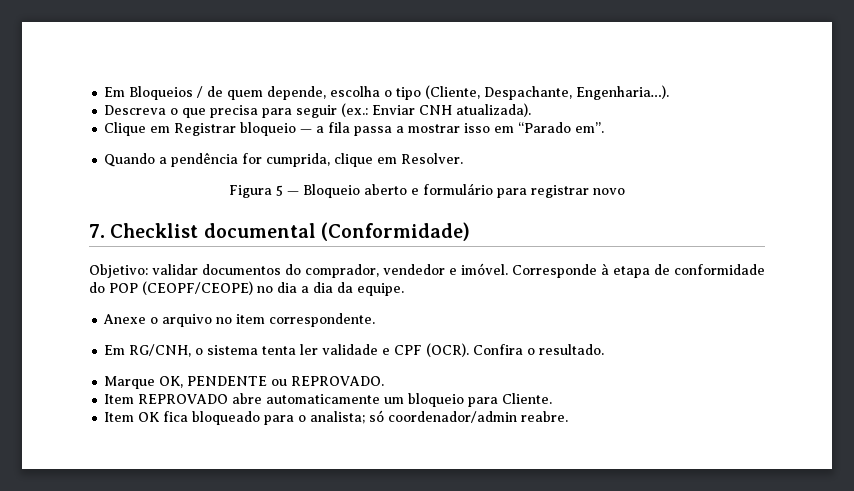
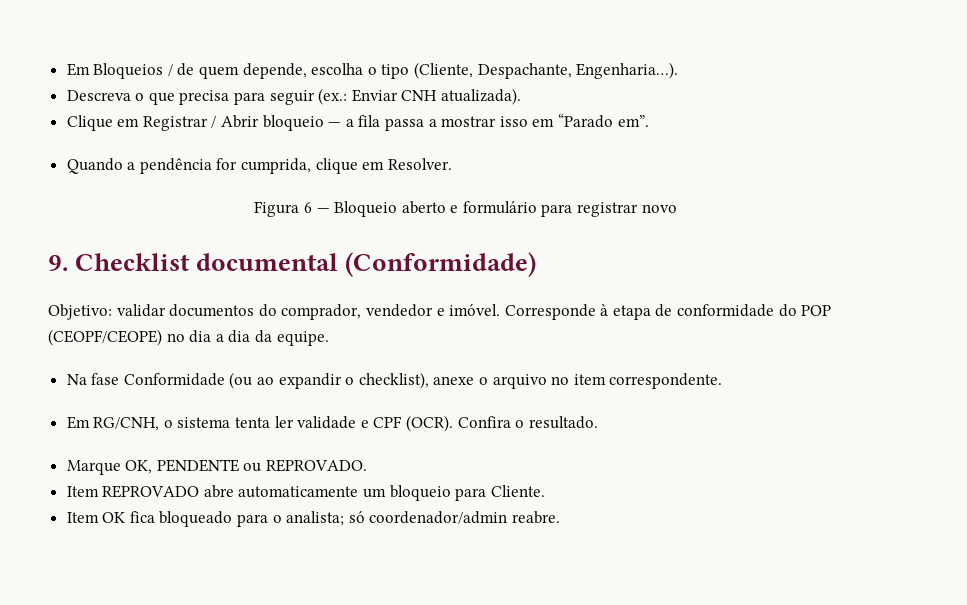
(237, 129) none -> [211,115,260,128] / Abrir
[276,185,283,196] 5 -> [303,202,312,213] 6
[89,224,105,238] 7. -> [48,255,68,271] 9.
[103,314,147,324] Anexe -> [66,372,475,389] Na fase Conformidade (ou ao expandir o checklist), anexe

